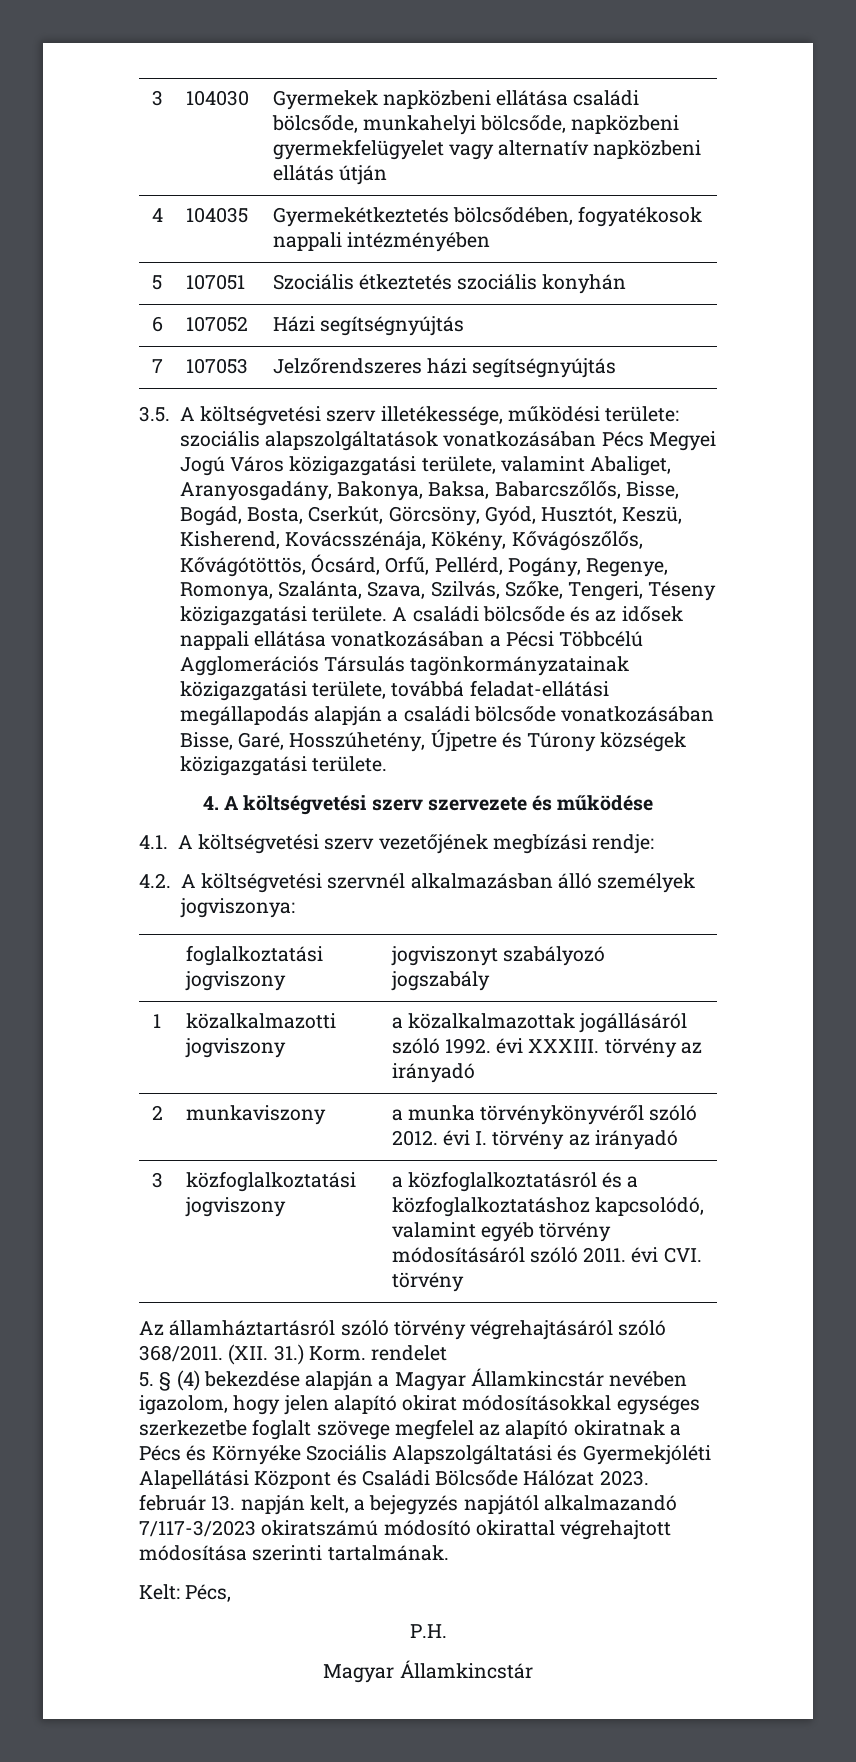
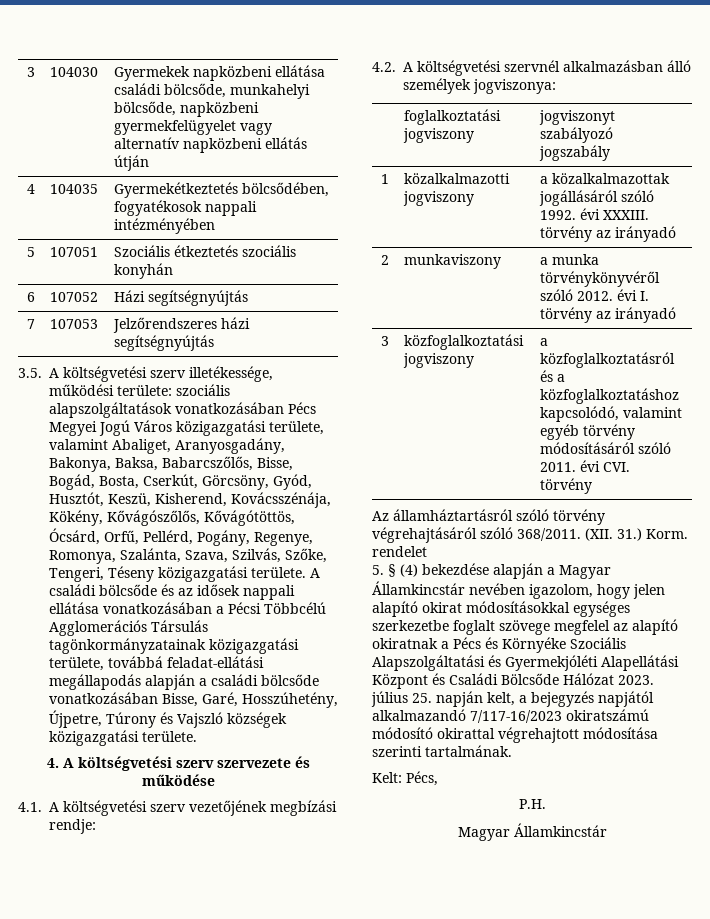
[430,729,597,752] Újpetre és Túrony -> [49,710,223,728] Újpetre, Túrony és Vajszló
[139,1494,236,1511] február 13. -> [371,691,432,707] július 25.
[139,1520,256,1537] 7/117-3/2023 -> [470,710,562,723] 7/117-16/2023

